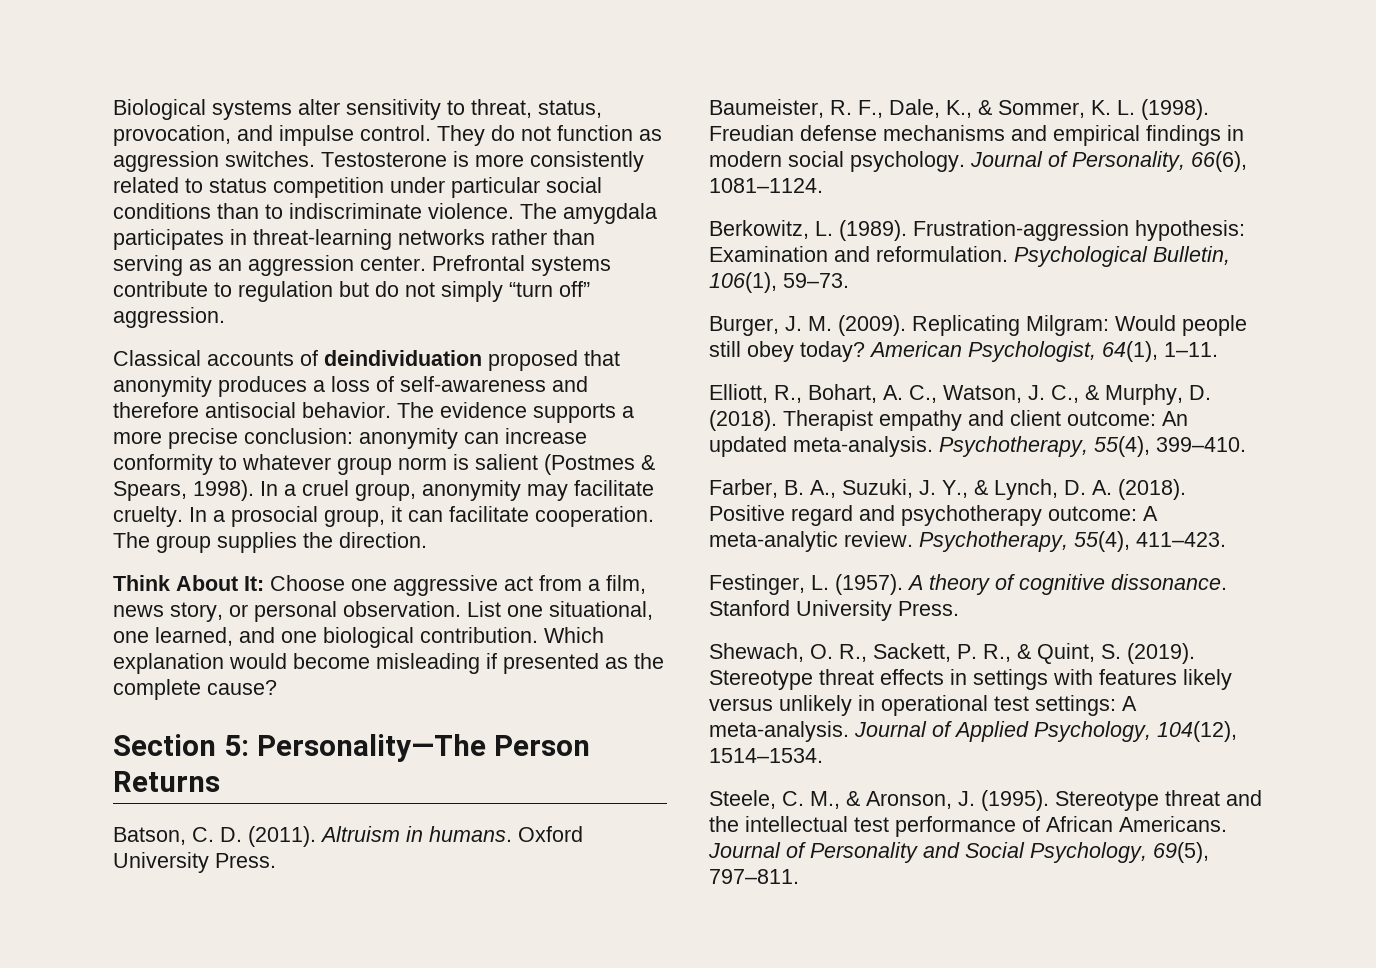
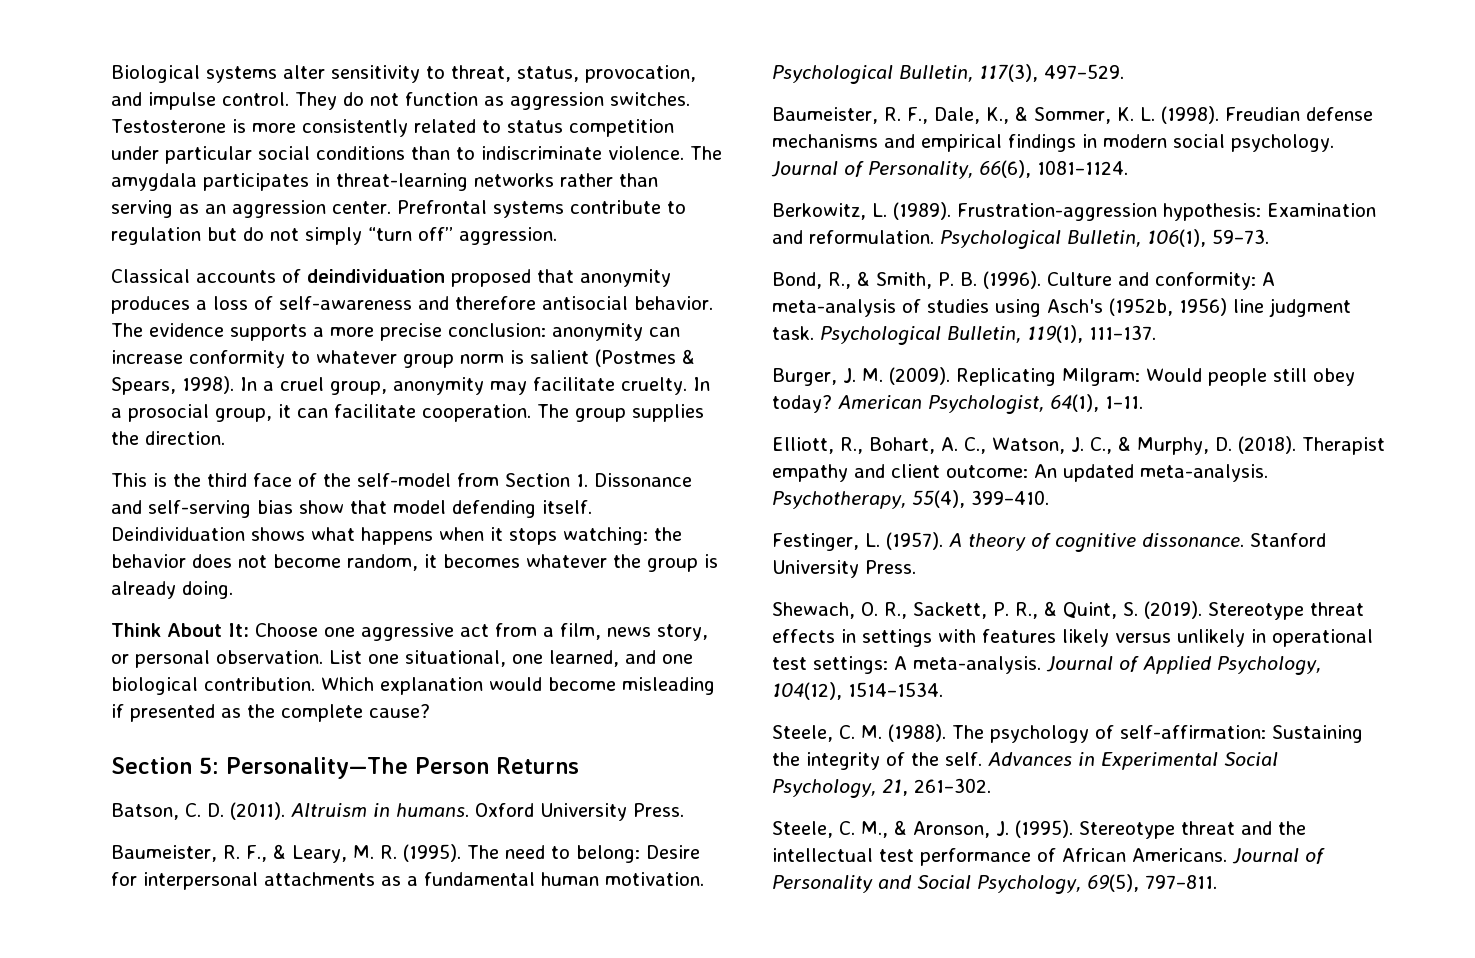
(427, 540) none -> [111,473,692,487] [111,500,592,518] [111,527,682,545] [111,554,718,572] [111,581,233,599] // This is the third face of the self-model from Section 1. Dissonance and self-serving bias show that model defending itself. Deindividuation shows what happens when it stops watching: the behavior does not become random, it becomes whatever the group is already doing.
(276, 860) none -> [111,844,700,863] [111,872,704,890] [772,64,1124,84] // Baumeister, R. F., & Leary, M. R. (1995). The need to belong: Desire for interpersonal attachments as a fundamental human motivation. Psychological Bulletin, 117(3), 497–529.
(849, 280) none -> [772,271,1275,290] [772,298,1351,317] [772,325,1156,345] // Bond, R., & Smith, P. B. (1996). Culture and conformity: A meta-analysis of studies using Asch's (1952b, 1956) line judgment task. Psychological Bulletin, 119(1), 111–137.
[709,479,1186,500] [709,505,1158,526] [709,531,1226,552] // Farber, B. A., Suzuki, J. Y., & Lynch, D. A. (2018). Positive regard and psychotherapy outcome: A meta-analytic review. Psychotherapy, 55(4), 411–423. -> (1049, 497) none
(823, 755) none -> [772,724,1363,743] [772,752,1278,770] [772,778,991,798] // Steele, C. M. (1988). The psychology of self-affirmation: Sustaining the integrity of the self. Advances in Experimental Social Psychology, 21, 261–302.

